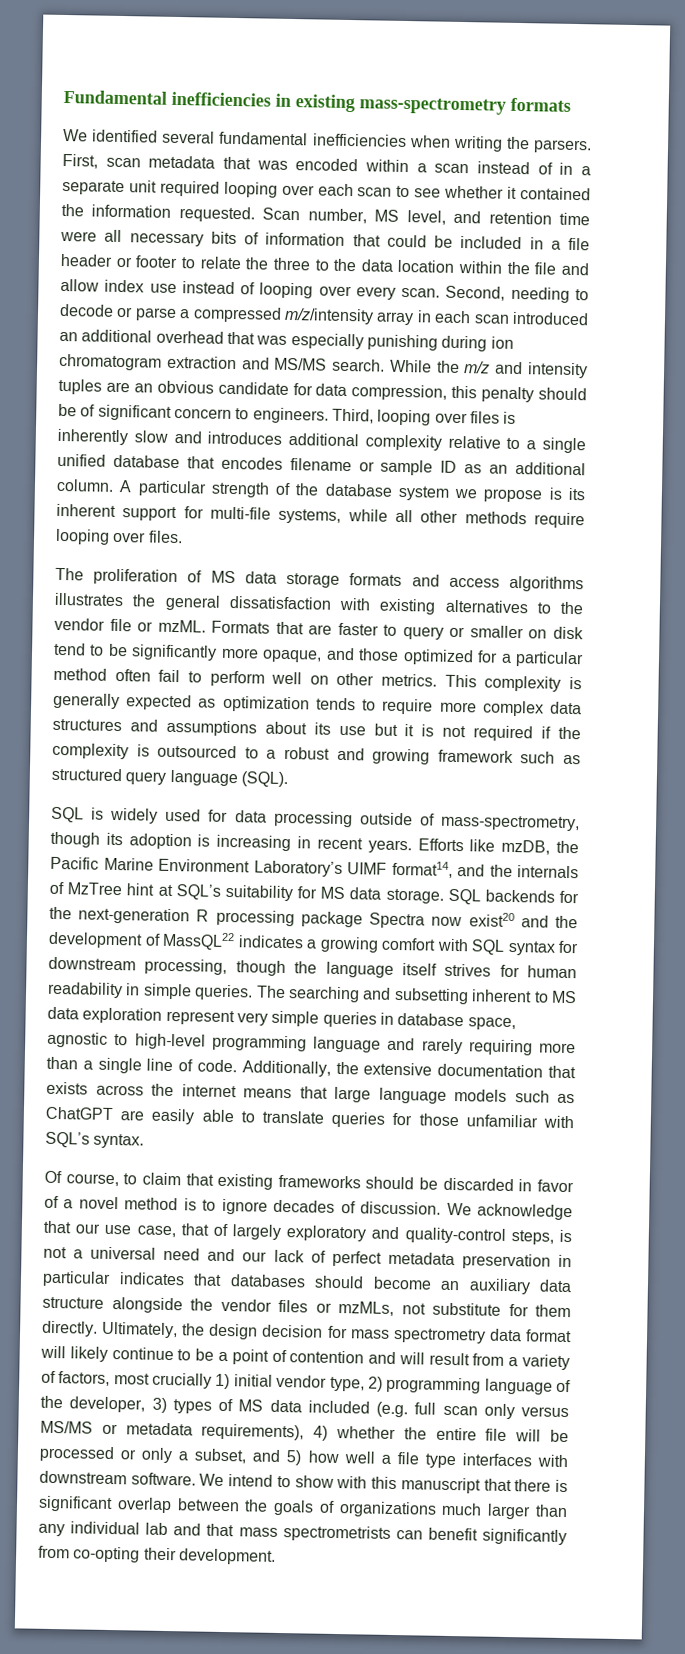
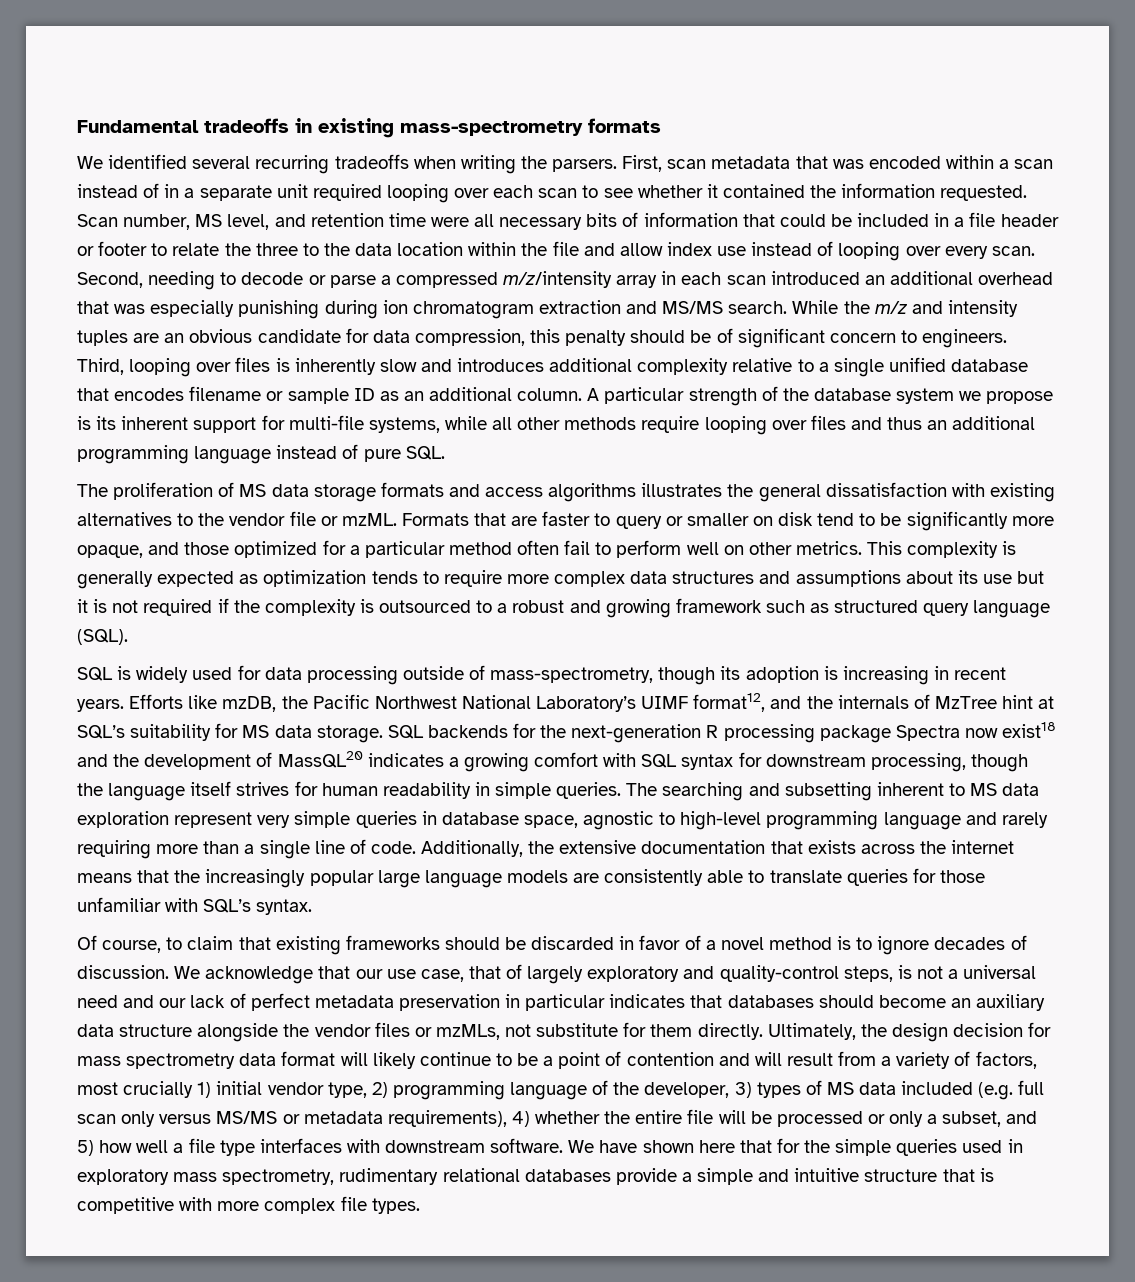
[171,91,271,107] inefficiencies -> [204,118,289,133] tradeoffs
[219,131,407,148] fundamental inefficiencies -> [255,154,409,174] recurring tradeoffs
[147,530,183,544] files. -> [810,415,1036,430] [77,444,445,464] files and thus an additional programming language instead of pure SQL.
[103,857,250,873] Marine Environment -> [374,695,531,709] Northwest National
[391,860,453,878] format14, -> [693,693,766,712] format12,
[468,912,515,928] exist20 -> [1002,722,1057,738] exist18
[162,931,235,951] MassQL22 -> [277,751,363,768] MassQL20
[334,1086,575,1104] [45,1106,195,1125] large language models such as ChatGPT are easily -> [174,869,704,888] the increasingly popular large language models are consistently
[228,1474,569,1494] [38,1495,568,1520] [38,1521,567,1546] [38,1545,276,1565] intend to show with this manuscript that there is significant overlap between the goals of organizations much larger than any individual lab and that mass spectrometrists can benefit significantly from co-opting their development. -> [599,1138,1023,1156] [77,1168,994,1185] [77,1196,420,1214] have shown here that for the simple queries used in exploratory mass spectrometry, rudimentary relational databases provide a simple and intuitive structure that is competitive with more complex file types.

